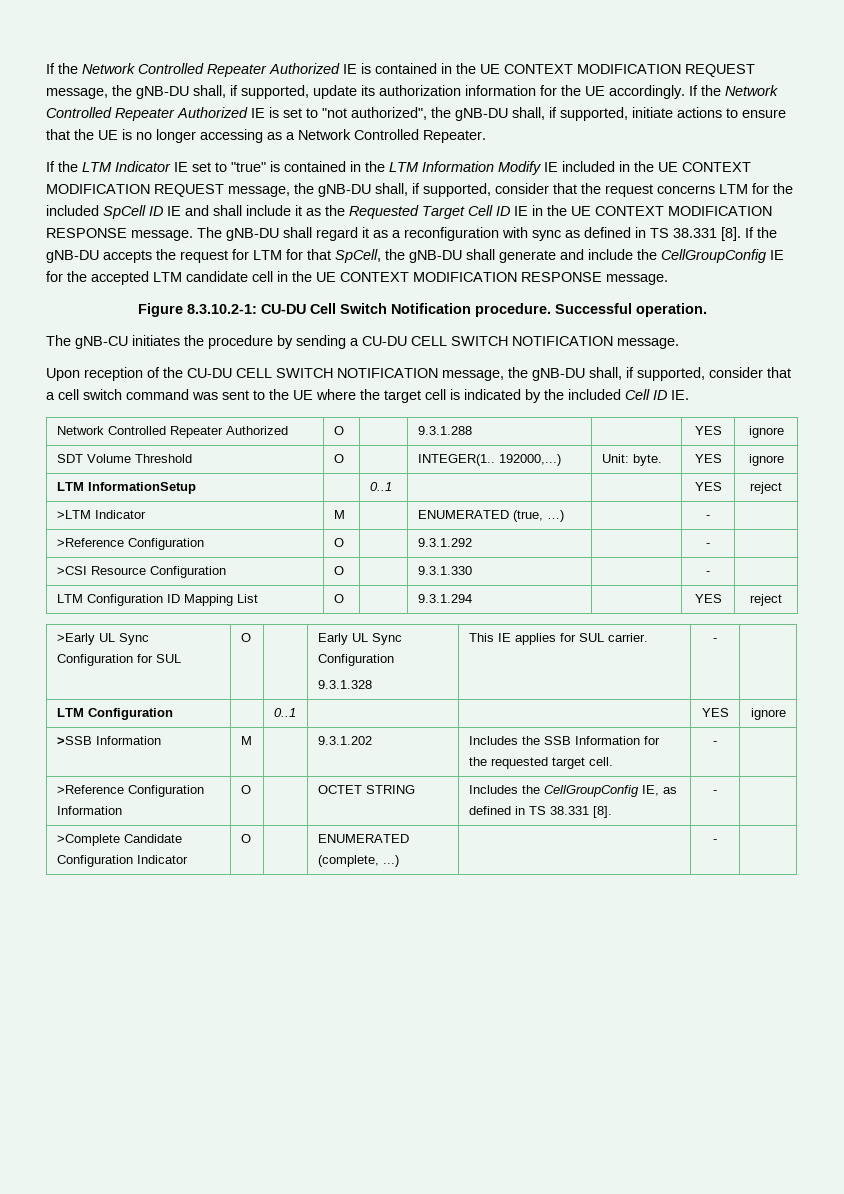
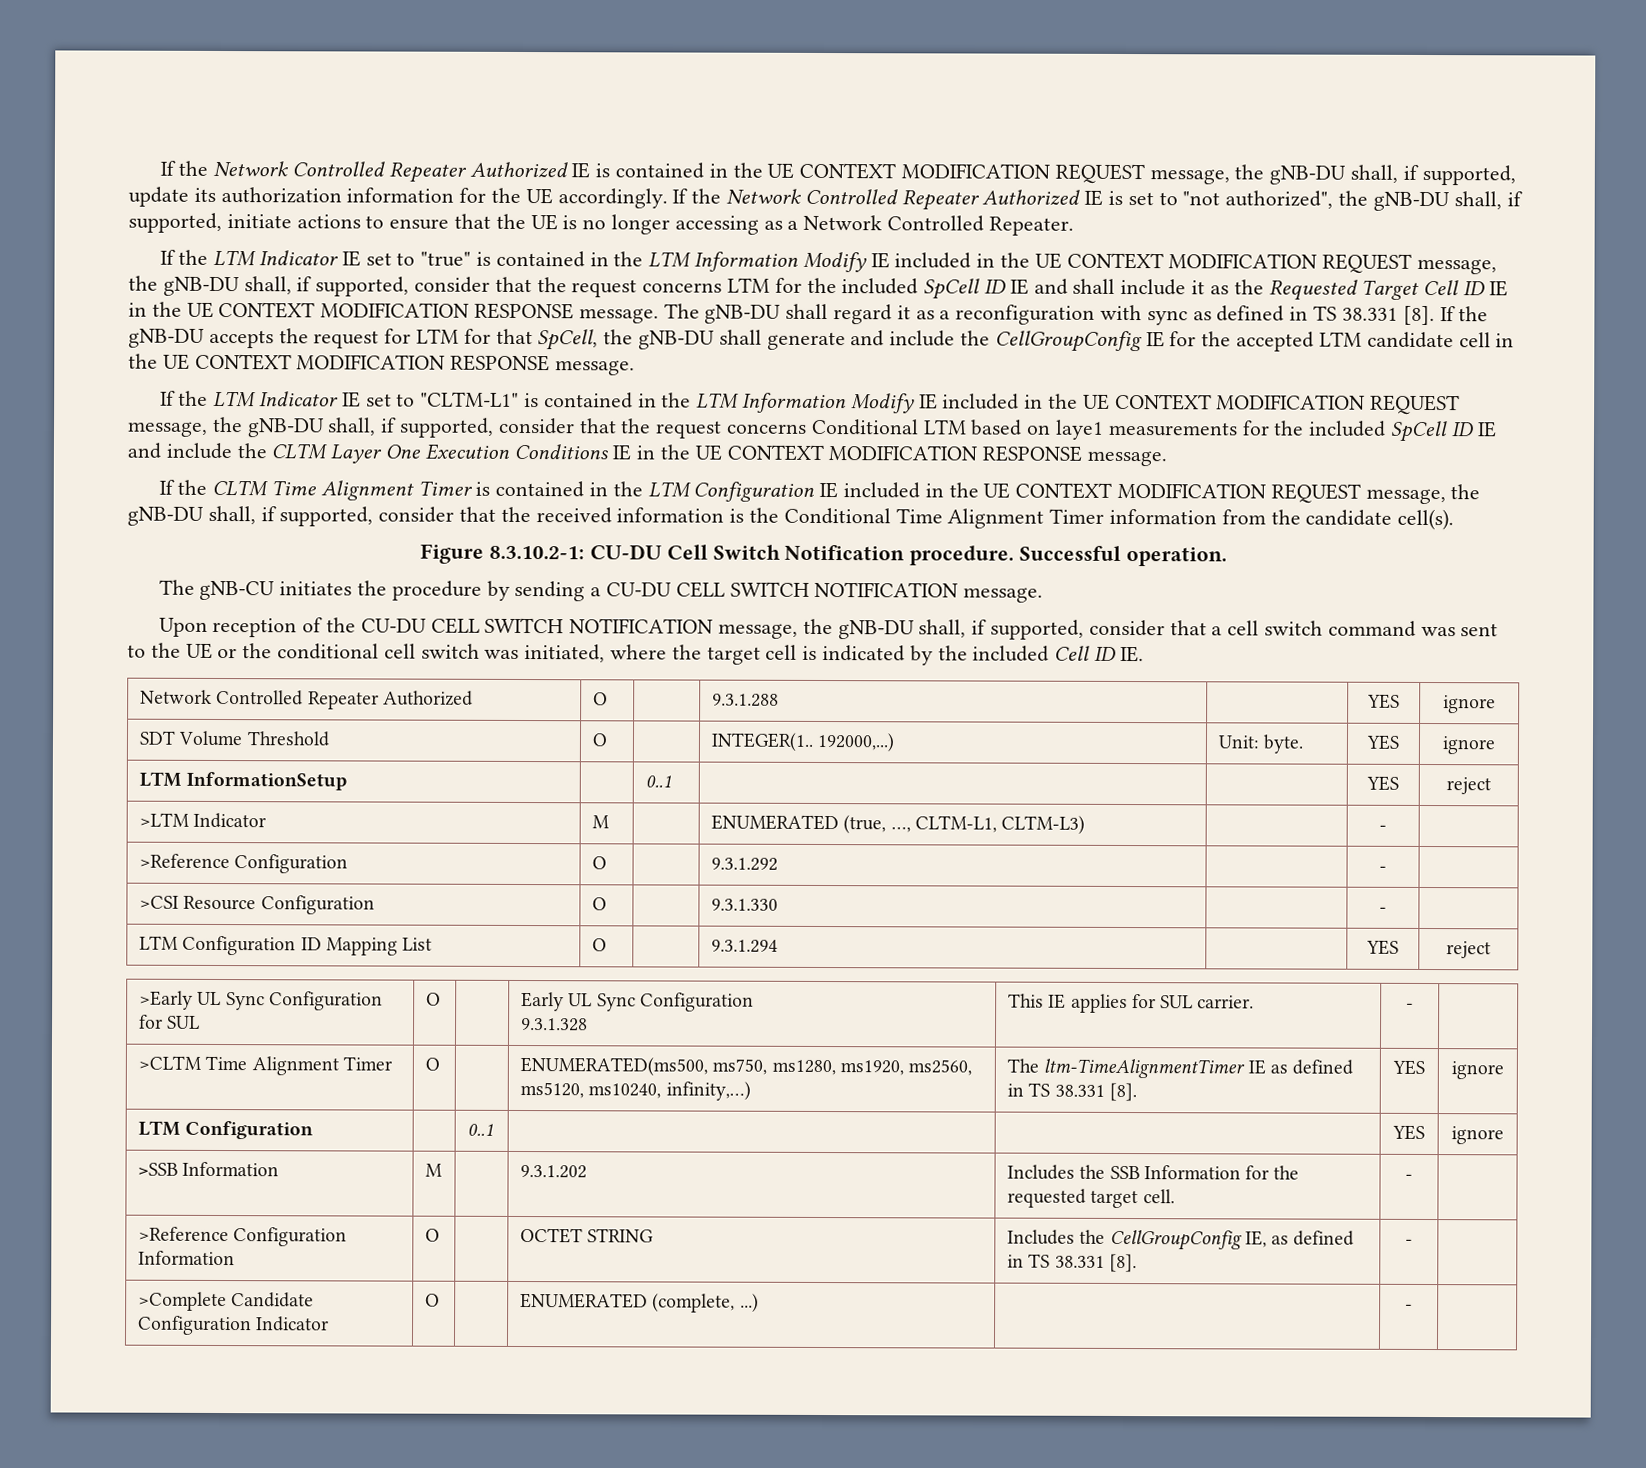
(668, 279) none -> [159,390,1461,416] [127,416,1497,443] [127,442,1168,467] [158,479,1481,505] [127,505,1455,531] // If the LTM Indicator IE set to "CLTM-L1" is contained in the LTM Information Modify IE included in the UE CONTEXT MODIFICATION REQUEST message, the gNB-DU shall, if supported, consider that the request concerns Conditional LTM based on laye1 measurements for the included SpCell ID IE and include the CLTM Layer One Execution Conditions IE in the UE CONTEXT MODIFICATION RESPONSE message. // If the CLTM Time Alignment Timer is contained in the LTM Configuration IE included in the UE CONTEXT MODIFICATION REQUEST message, the gNB-DU shall, if supported, consider that the received information is the Conditional Time Alignment Timer information from the candidate cell(s).
(313, 395) none -> [217,643,606,663] or the conditional cell switch was initiated,
[546,510,564,522] …) -> [890,815,1086,834] …, CLTM-L1, CLTM-L3)
(717, 640) none -> [137,1055,392,1076] [424,1057,440,1071] [519,1056,973,1076] [519,1081,751,1101] [1006,1058,1354,1079] [1006,1082,1137,1102] [1392,1059,1425,1075] [1451,1061,1504,1080] // >CLTM Time Alignment Timer | O | | ENUMERATED(ms500, ms750, ms1280, ms1920, ms2560, ms5120, ms10240, infinity,…) | The ltm-TimeAlignmentTimer IE as defined in TS 38.331 [8]. | YES | ignore

